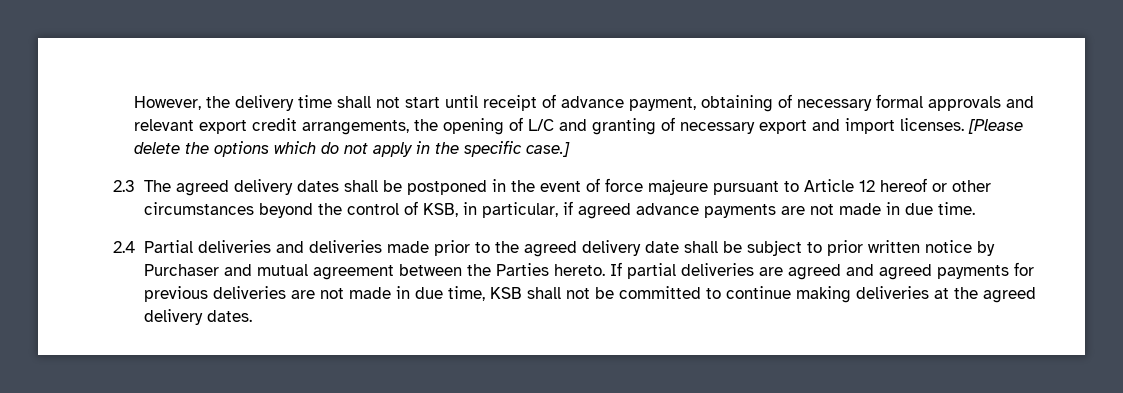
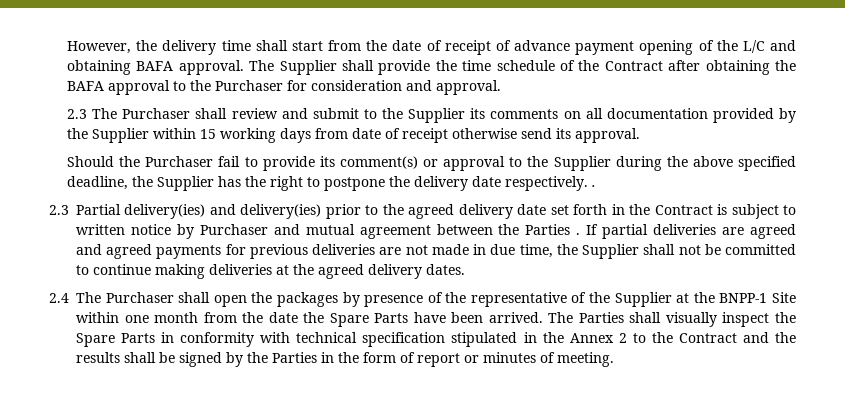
[376,94,1035,112] [134,118,439,135] not start until receipt of advance payment, obtaining of necessary formal approvals and relevant export credit arrangements, the -> [291,40,635,55] start from the date of receipt of advance payment
(524, 124) none -> [716,40,738,51] the
[592,117,1024,135] [134,140,571,157] [113,178,991,196] [143,201,975,219] [113,240,429,253] granting of necessary export and import licenses. [Please delete the options which do not apply in the specific case.] // 2.3 The agreed delivery dates shall be postponed in the event of force majeure pursuant to Article 12 hereof or other circumstances beyond the control of KSB, in particular, if agreed advance payments are not made in due time. // 2.4 Partial deliveries and deliveries made -> [67,60,797,75] [67,80,502,95] [67,108,796,123] [67,128,641,143] [67,156,796,171] [67,176,597,191] [49,204,322,219] obtaining BAFA approval. The Supplier shall provide the time schedule of the Contract after obtaining the BAFA approval to the Purchaser for consideration and approval. // 2.3 The Purchaser shall review and submit to the Supplier its comments on all documentation provided by the Supplier within 15 working days from date of receipt otherwise send its approval. // Should the Purchaser fail to provide its comment(s) or approval to the Supplier during the above specified deadline, the Supplier has the right to postpone the delivery date respectively. . // 2.3 Partial delivery(ies) and delivery(ies)
[683,241,742,253] shall be -> [550,204,728,215] set forth in the Contract is
[826,240,863,256] prior -> (797, 210) none
[553,264,605,276] hereto. -> [576,233,581,235] .
[489,287,522,299] KSB -> [556,244,640,259] the Supplier
(252, 316) none -> [49,292,797,307] [76,312,796,327] [76,332,796,347] [76,352,614,367] // 2.4 The Purchaser shall open the packages by presence of the representative of the Supplier at the BNPP-1 Site within one month from the date the Spare Parts have been arrived. The Parties shall visually inspect the Spare Parts in conformity with technical specification stipulated in the Annex 2 to the Contract and the results shall be signed by the Parties in the form of report or minutes of meeting.

